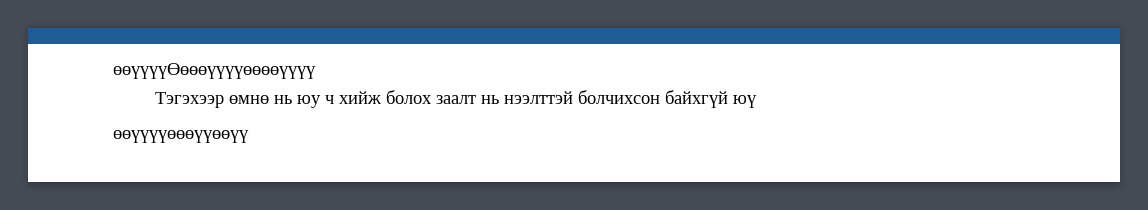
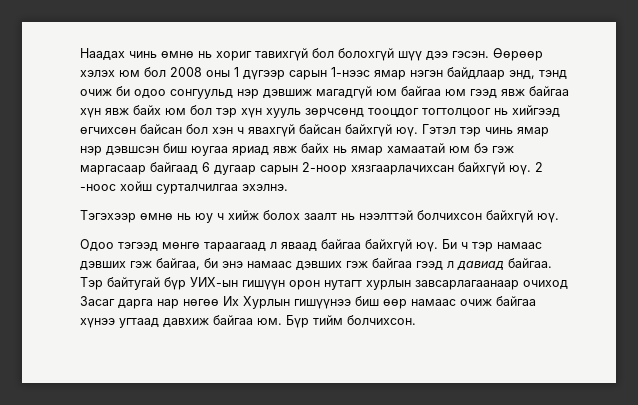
[113,63,316,79] өөүүүүӨөөөүүүүөөөөүүүү -> [80,48,543,61] [80,67,567,80] [80,86,569,99] [80,105,560,118] [80,124,549,137] [80,143,514,156] [80,162,543,175] [80,181,288,194] Наадах чинь өмнө нь хориг тавихгүй бол болохгүй шүү дээ гэсэн. Өөрөөр хэлэх юм бол 2008 оны 1 дүгээр сарын 1-нээс ямар нэгэн байдлаар энд, тэнд очиж би одоо сонгуульд нэр дэвшиж магадгүй юм байгаа юм гээд явж байгаа хүн явж байх юм бол тэр хүн хууль зөрчсөнд тооцдог тогтолцоог нь хийгээд өгчихсөн байсан бол хэн ч явахгүй байсан байхгүй юү. Гэтэл тэр чинь ямар нэр дэвшсэн биш юугаа яриад явж байх нь ямар хамаатай юм бэ гэж маргасаар байгаад 6 дугаар сарын 2-ноор хязгаарлачихсан байхгүй юү. 2 -ноос хойш сурталчилгаа эхэлнэ.
[732,95,757,108] [113,130,249,143] юү // өөүүүүөөөүүөөүү -> [537,213,559,223] [80,239,542,252] [80,258,552,270] [80,277,568,290] [80,296,536,309] [80,315,416,328] юү. // Одоо тэгээд мөнгө тараагаад л яваад байгаа байхгүй юү. Би ч тэр намаас дэвших гэж байгаа, би энэ намаас дэвших гэж байгаа гээд л давиад байгаа. Тэр байтугай бүр УИХ-ын гишүүн орон нутагт хурлын завсарлагаанаар очиход Засаг дарга нар нөгөө Их Хурлын гишүүнээ биш өөр намаас очиж байгаа хүнээ угтаад давхиж байгаа юм. Бүр тийм болчихсон.

